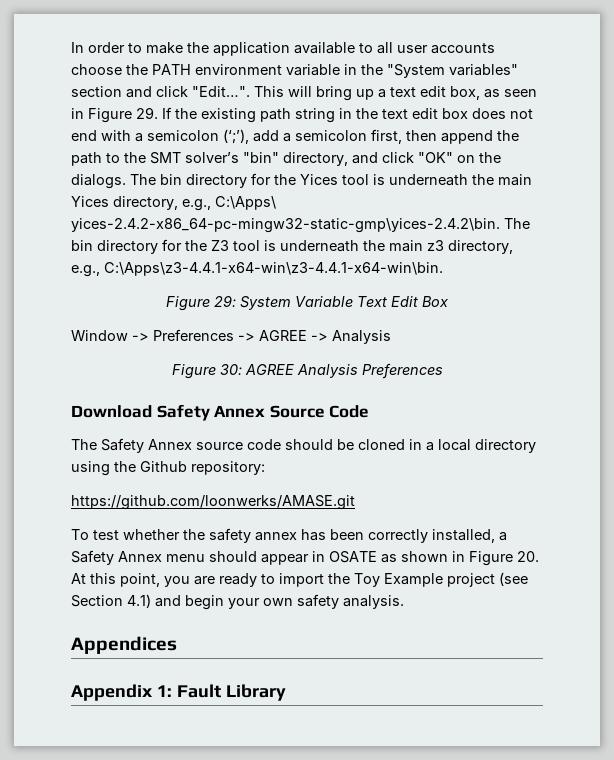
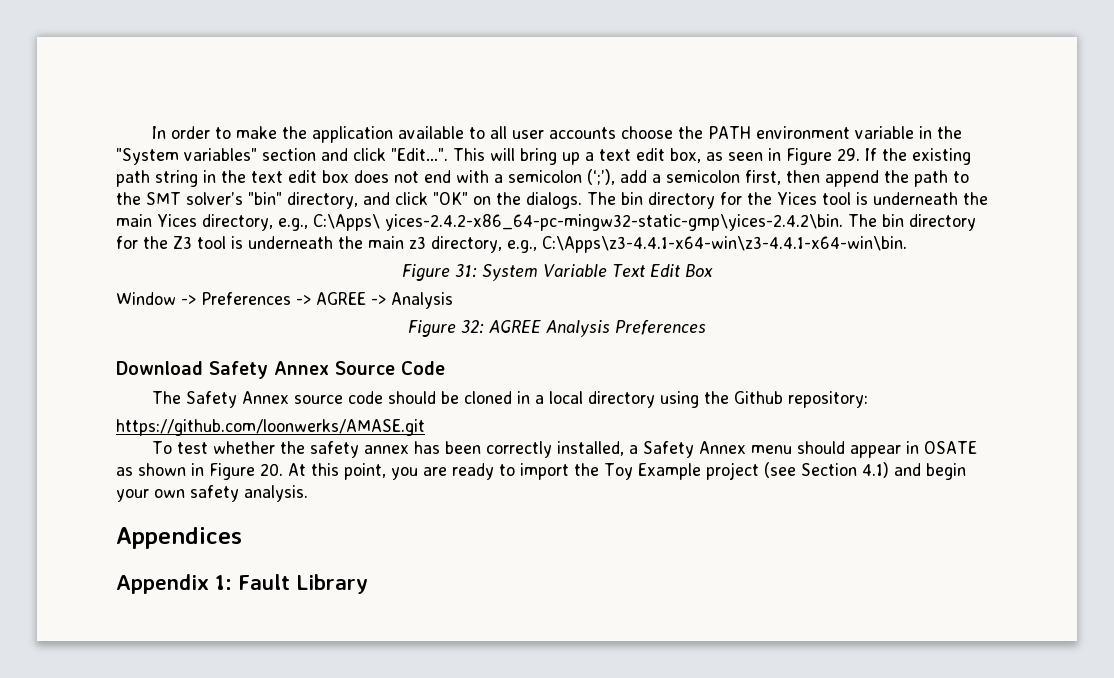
[214,295,236,307] 29: -> [455,264,478,278] 31:
[219,364,242,375] 30: -> [461,320,484,334] 32:

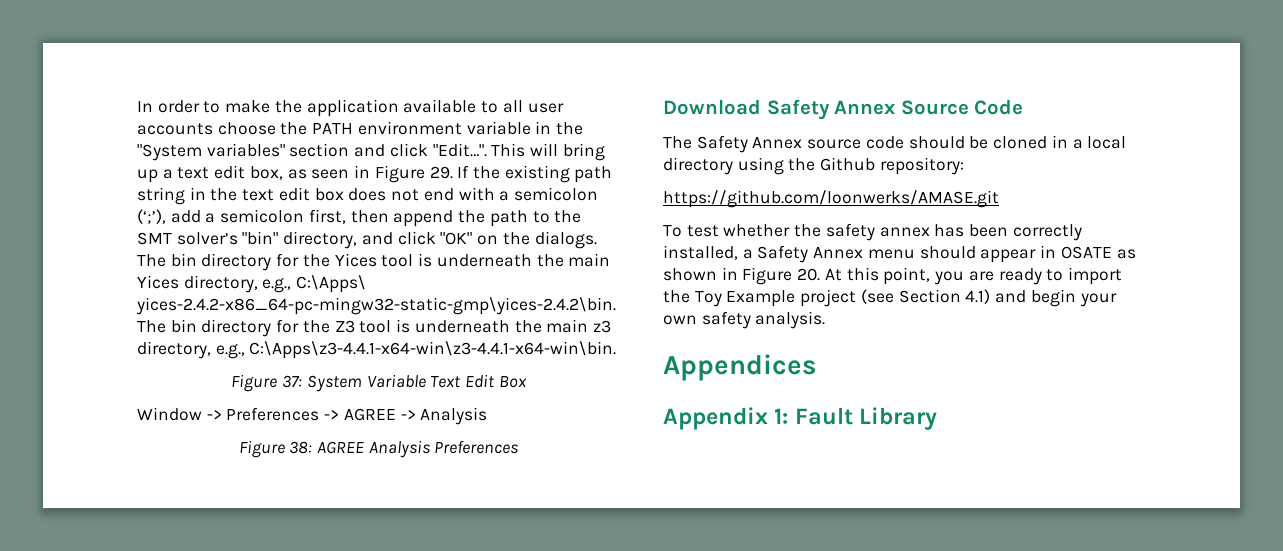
[455,264,478,278] 31: -> [282,375,303,388] 37:
[461,320,484,334] 32: -> [289,441,313,454] 38:

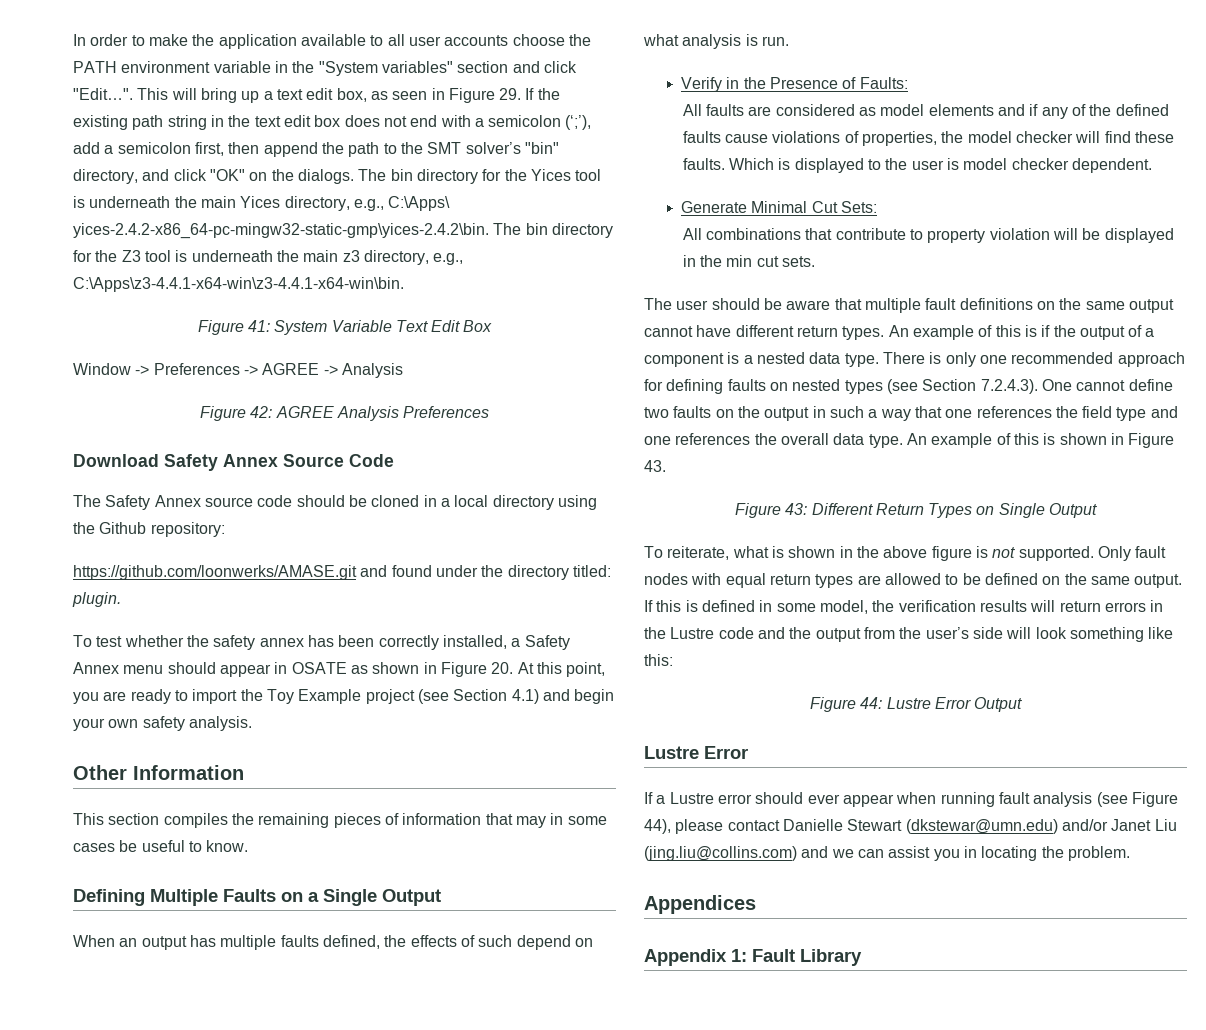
[282,375,303,388] 37: -> [247,320,270,332] 41:
[289,441,313,454] 38: -> [250,406,273,418] 42:
(999, 199) none -> [360,565,611,580] [72,592,121,607] and found under the directory titled: plugin.
(826, 320) none -> [73,765,244,780] [73,813,607,828] [73,840,249,852] [73,889,441,906] [73,935,593,950] [643,34,789,49] [680,77,908,92] [682,104,1169,119] [682,131,1174,146] [682,158,1152,173] [680,201,877,213] [682,228,1174,243] [682,255,815,267] [644,298,1174,313] [644,325,1155,340] [644,352,1185,367] [644,379,1173,394] [644,406,1178,421] [644,433,1175,448] [644,460,666,472] [734,503,1098,518] [644,546,1167,561] [644,573,1183,588] [644,600,1164,614] [644,627,1174,642] [644,654,673,666] [809,697,1023,712] [644,746,748,759] [644,792,1178,807] [644,819,1177,834] [644,846,1130,861] // Other Information // This section compiles the remaining pieces of information that may in some cases be useful to know. // Defining Multiple Faults on a Single Output // When an output has multiple faults defined, the effects of such depend on what analysis is run. // Verify in the Presence of Faults: // All faults are considered as model elements and if any of the defined faults cause violations of properties, the model checker will find these faults. Which is displayed to the user is model checker dependent. // Generate Minimal Cut Sets: // All combinations that contribute to property violation will be displayed in the min cut sets. // The user should be aware that multiple fault definitions on the same output cannot have different return types. An example of this is if the output of a component is a nested data type. There is only one recommended approach for defining faults on nested types (see Section 7.2.4.3). One cannot define two faults on the output in such a way that one references the field type and one references the overall data type. An example of this is shown in Figure 43. // Figure 43: Different Return Types on Single Output // To reiterate, what is shown in the above figure is not supported. Only fault nodes with equal return types are allowed to be defined on the same output. If this is defined in some model, the verification results will return errors in the Lustre code and the output from the user’s side will look something like this: // Figure 44: Lustre Error Output // Lustre Error // If a Lustre error should ever appear when running fault analysis (see Figure 44), please contact Danielle Stewart (dkstewar@umn.edu) and/or Janet Liu (jing.liu@collins.com) and we can assist you in locating the problem.

